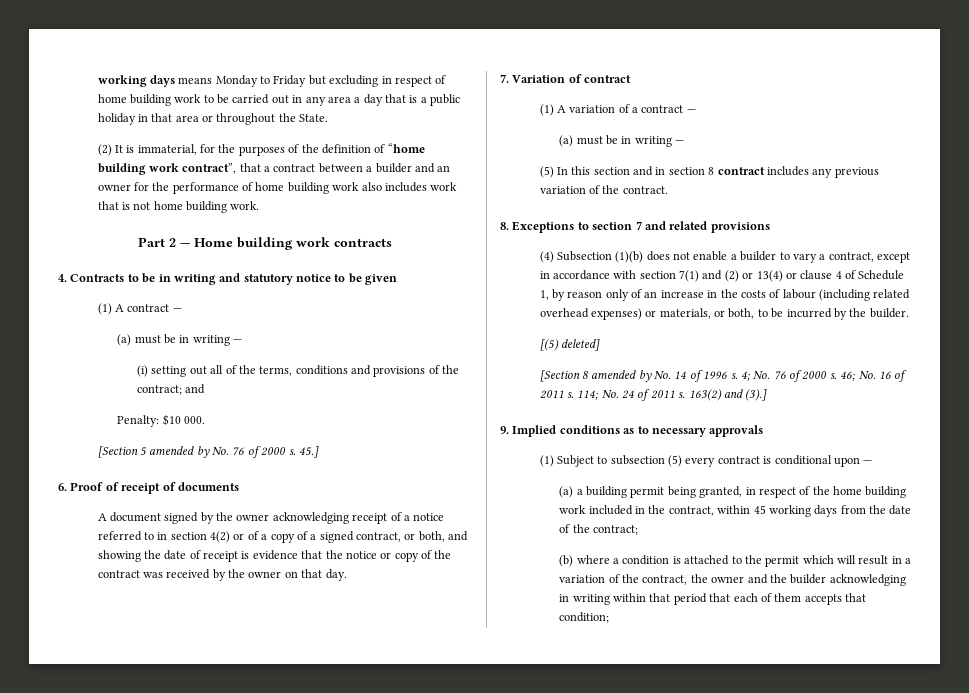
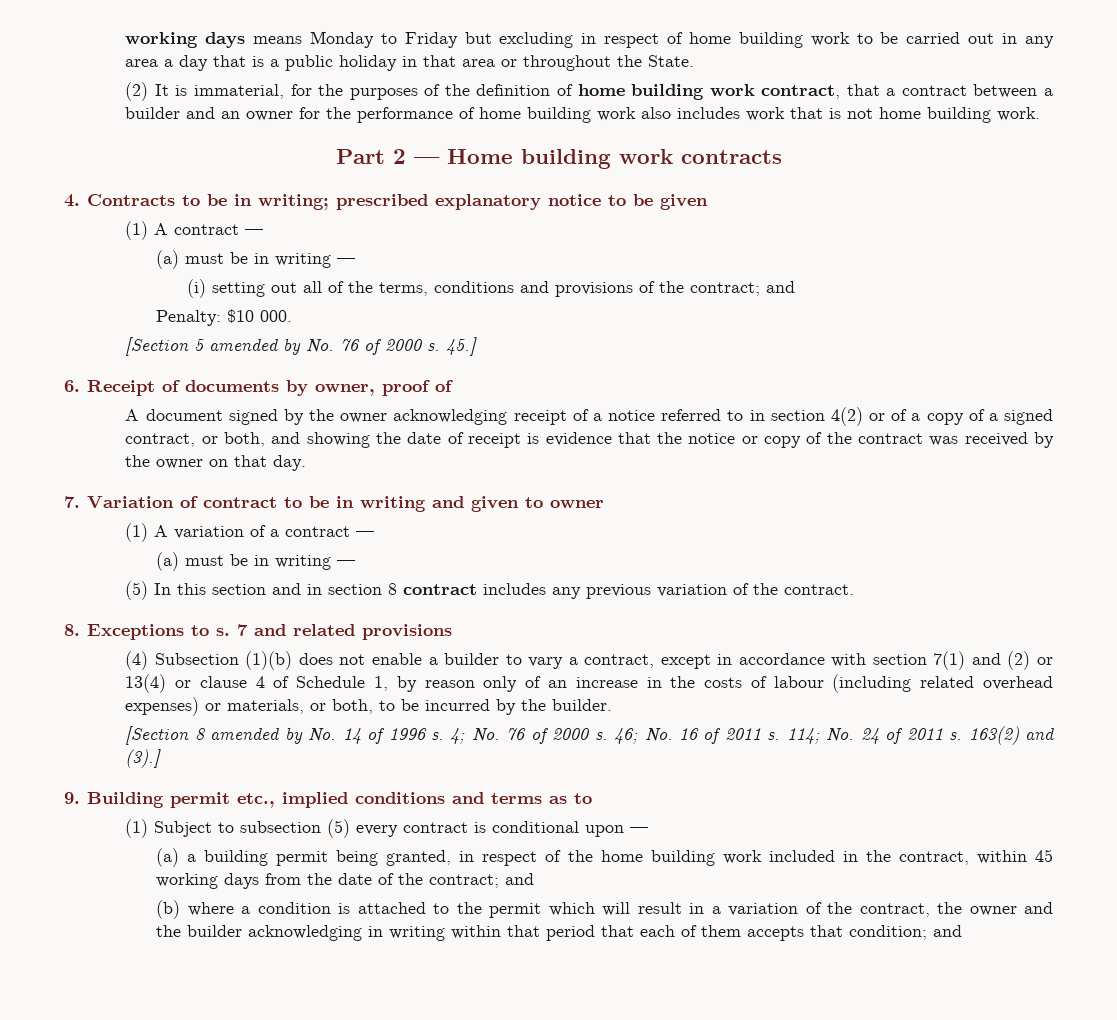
[387,143,425,153] [97,163,237,175] “home building work contract”, -> [577,84,841,100] home building work contract,
[173,273,293,285] writing and statutory -> [258,194,541,210] writing; prescribed explanatory
[70,482,161,494] Proof of receipt -> [87,380,155,396] Receipt
(239, 486) none -> [286,380,453,396] by owner, proof of
(632, 79) none -> [284,496,604,512] to be in writing and given to owner
[592,222,633,230] section -> [216,628,230,636] s.
[539,339,600,351] // [(5) deleted] -> (613, 705) none
[512,425,620,437] Implied conditions -> [87,792,542,808] Building permit etc., implied conditions and terms
[651,425,764,437] necessary approvals -> (592, 798) none
(639, 530) none -> [505,873,535,885] and
(610, 617) none -> [933,925,963,937] and

